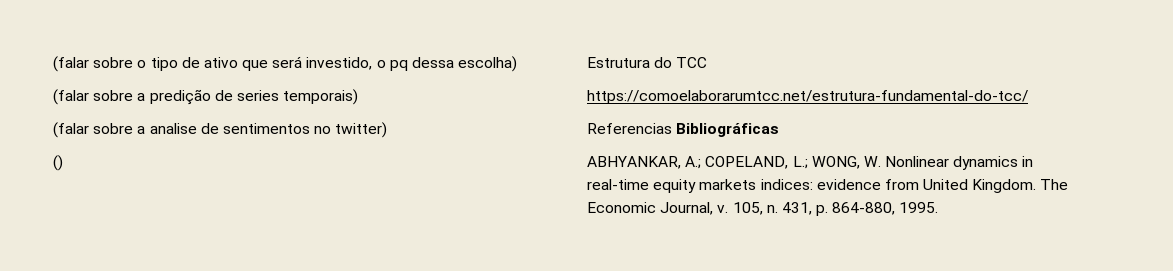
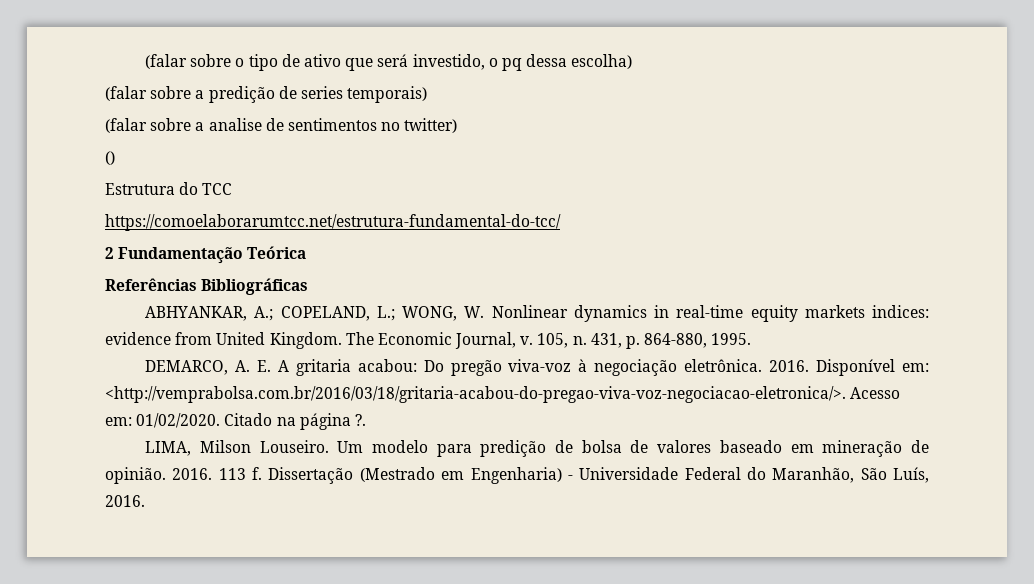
[587,123,672,134] Referencias -> [105,246,307,264] [105,278,197,291] 2 Fundamentação Teórica // Referências
(939, 207) none -> [145,359,930,376] [105,386,901,403] [105,413,366,430] [145,440,929,457] [105,467,930,484] [105,495,145,507] // DEMARCO, A. E. A gritaria acabou: Do pregão viva-voz à negociação eletrônica. 2016. Disponível em: <http://vemprabolsa.com.br/2016/03/18/gritaria-acabou-do-pregao-viva-voz-negociacao-eletronica/>. Acesso em: 01/02/2020. Citado na página ?. // LIMA, Milson Louseiro. Um modelo para predição de bolsa de valores baseado em mineração de opinião. 2016. 113 f. Dissertação (Mestrado em Engenharia) - Universidade Federal do Maranhão, São Luís, 2016.

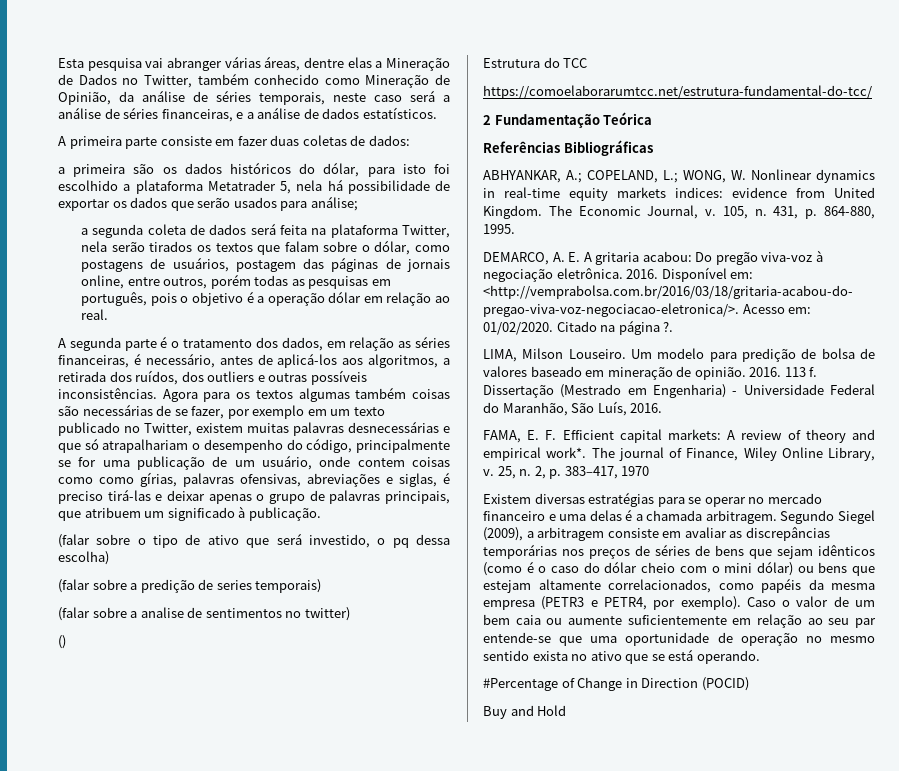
(145, 61) none -> [58,56,451,71] [58,73,450,88] [58,90,450,105] [58,107,437,122] [58,135,410,149] [58,162,450,177] [58,179,450,194] [58,196,358,211] [81,223,450,238] [81,240,450,255] [81,257,450,272] [81,274,391,289] [81,291,450,306] [81,309,109,320] [58,336,450,351] [58,353,450,368] [58,370,367,385] [58,387,451,402] [58,404,385,419] [58,421,450,436] [58,438,451,453] [58,455,450,470] [58,472,450,487] [58,489,450,504] [58,506,321,521] Esta pesquisa vai abranger várias áreas, dentre elas a Mineração de Dados no Twitter, também conhecido como Mineração de Opinião, da análise de séries temporais, neste caso será a análise de séries financeiras, e a análise de dados estatísticos. // A primeira parte consiste em fazer duas coletas de dados: // a primeira são os dados históricos do dólar, para isto foi escolhido a plataforma Metatrader 5, nela há possibilidade de exportar os dados que serão usados para análise; // a segunda coleta de dados será feita na plataforma Twitter, nela serão tirados os textos que falam sobre o dólar, como postagens de usuários, postagem das páginas de jornais online, entre outros, porém todas as pesquisas em português, pois o objetivo é a operação dólar em relação ao real. // A segunda parte é o tratamento dos dados, em relação as séries financeiras, é necessário, antes de aplicá-los aos algoritmos, a retirada dos ruídos, dos outliers e outras possíveis inconsistências. Agora para os textos algumas também coisas são necessárias de se fazer, por exemplo em um texto publicado no Twitter, existem muitas palavras desnecessárias e que só atrapalhariam o desempenho do código, principalmente se for uma publicação de um usuário, onde contem coisas como como gírias, palavras ofensivas, abreviações e siglas, é preciso tirá-las e deixar apenas o grupo de palavras principais, que atribuem um significado à publicação. //
(145, 501) none -> [483,429,875,443] [483,447,875,461] [483,466,650,479] [483,492,822,507] [483,509,875,524] [483,527,830,541] [483,544,875,559] [483,561,875,576] [483,578,875,593] [483,596,875,610] [483,614,876,628] [483,632,875,646] [483,649,760,664] [483,677,749,691] [483,705,567,719] // FAMA, E. F. Efficient capital markets: A review of theory and empirical work*. The journal of Finance, Wiley Online Library, v. 25, n. 2, p. 383–417, 1970 // Existem diversas estratégias para se operar no mercado financeiro e uma delas é a chamada arbitragem. Segundo Siegel (2009), a arbitragem consiste em avaliar as discrepâncias temporárias nos preços de séries de bens que sejam idênticos (como é o caso do dólar cheio com o mini dólar) ou bens que estejam altamente correlacionados, como papéis da mesma empresa (PETR3 e PETR4, por exemplo). Caso o valor de um bem caia ou aumente suficientemente em relação ao seu par entende-se que uma oportunidade de operação no mesmo sentido exista no ativo que se está operando. // #Percentage of Change in Direction (POCID) // Buy and Hold

